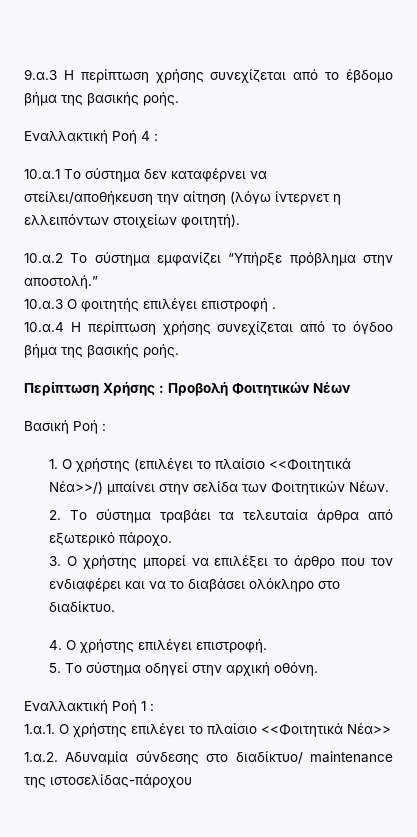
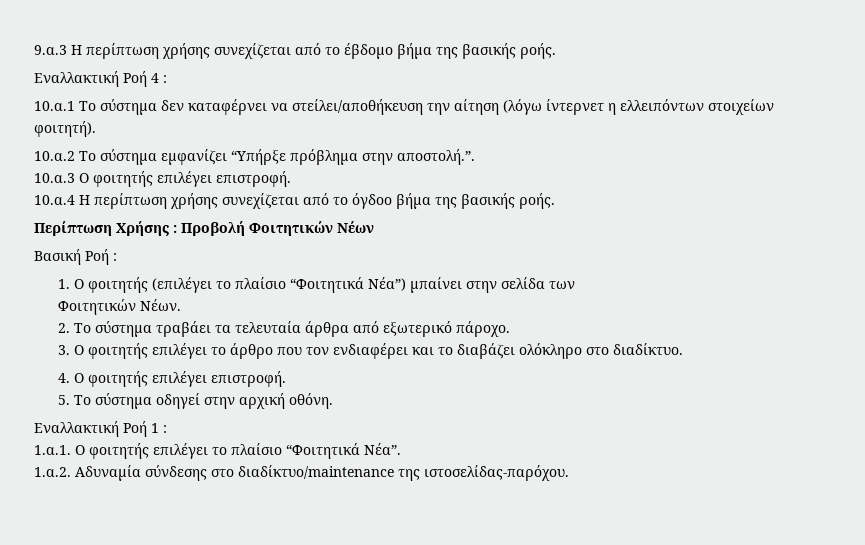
[24,275,98,289] αποστολή.” -> [397,149,475,165] αποστολή.”.
[201,298,276,312] επιστροφή . -> [216,171,291,187] επιστροφή.
[75,458,130,472] χρήστης -> [88,277,149,293] φοιτητής
[268,458,351,472] [48,481,103,494] <<Φοιτητικά Νέα>>/) -> [290,277,407,293] “Φοιτητικά Νέα”)
(267, 488) none -> (576, 284) //
[82,555,269,569] χρήστης μπορεί να επιλέξει -> [88,343,208,359] φοιτητής επιλέγει
[148,578,245,592] να το διαβάσει -> [438,343,516,359] το διαβάζει
[79,639,134,653] χρήστης -> [88,371,149,387] φοιτητής
[73,723,127,737] χρήστης -> [89,443,149,459] φοιτητής
[261,723,391,737] <<Φοιτητικά Νέα>> -> [286,443,401,459] “Φοιτητικά Νέα”.
[235,751,393,764] [24,774,192,788] διαδίκτυο/ maintenance της ιστοσελίδας-πάροχου -> [238,465,569,481] διαδίκτυο/maintenance της ιστοσελίδας-παρόχου.

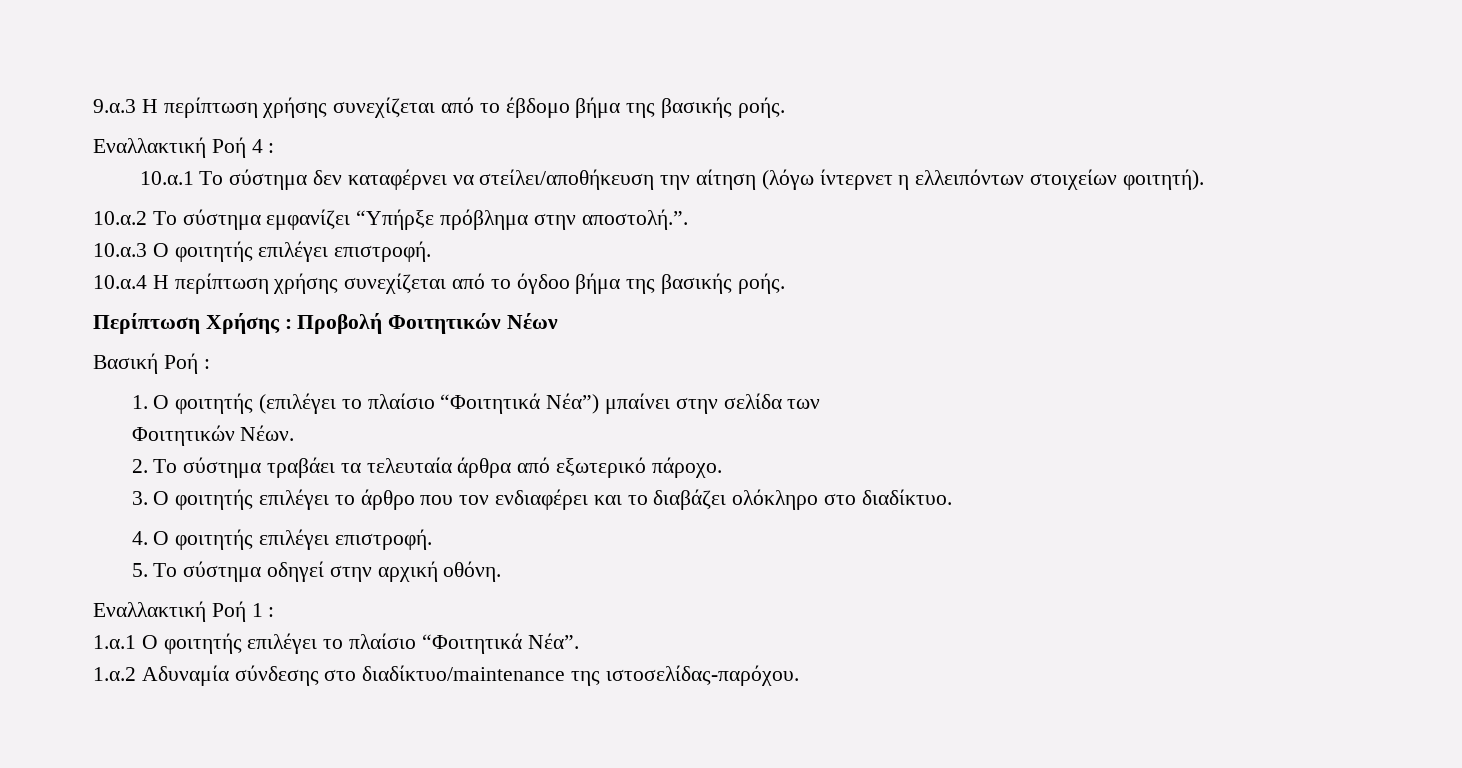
[34,445,71,455] 1.α.1. -> [93,635,136,649] 1.α.1
[34,467,71,477] 1.α.2. -> [93,667,136,681] 1.α.2

